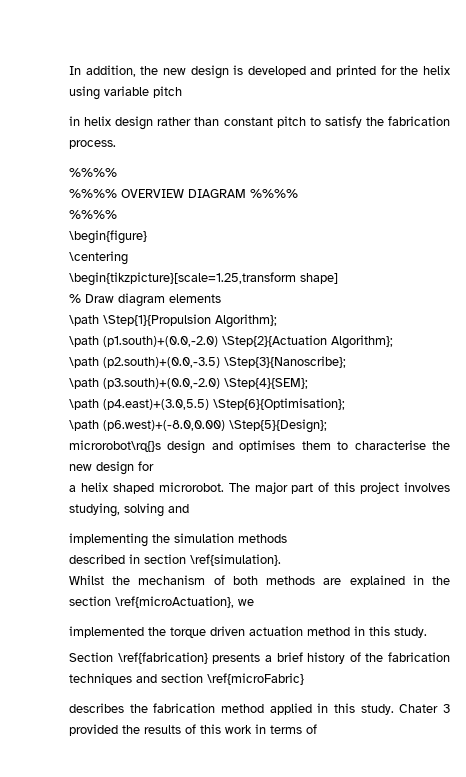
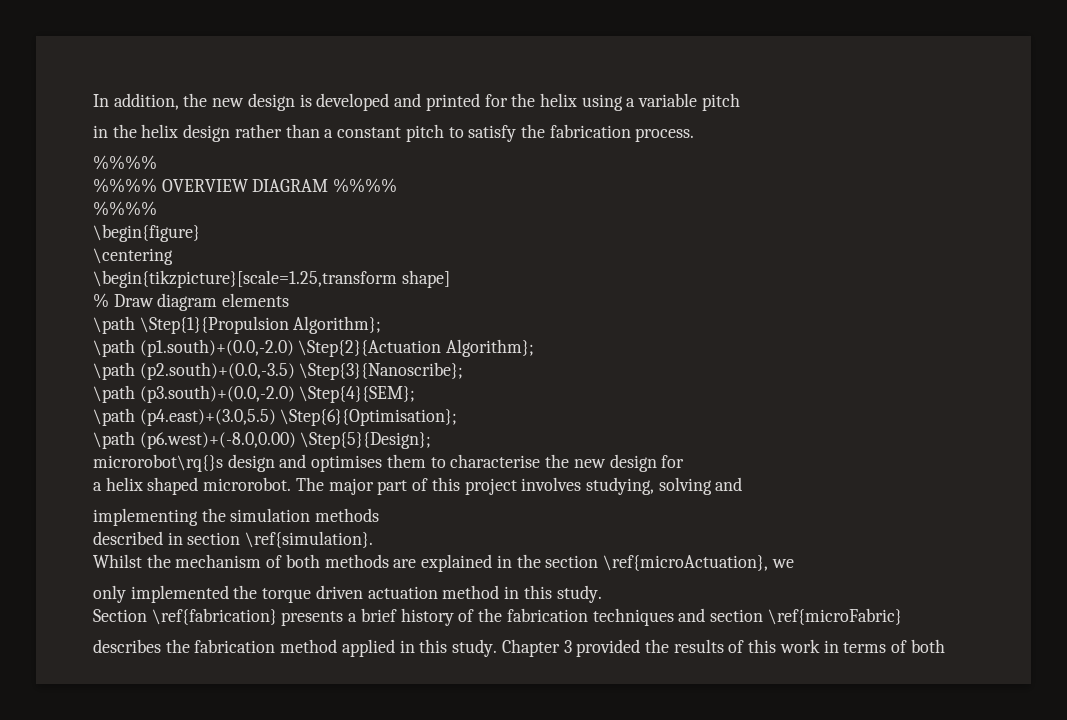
(100, 93) none -> [626,98,636,107] a
(80, 121) none -> [112,124,137,138] the
(220, 121) none -> [324,129,334,138] a
(254, 602) none -> [93,585,126,603] only
[399,704,439,713] Chater -> [501,639,560,657] Chapter
(317, 729) none -> [910,639,945,653] both

